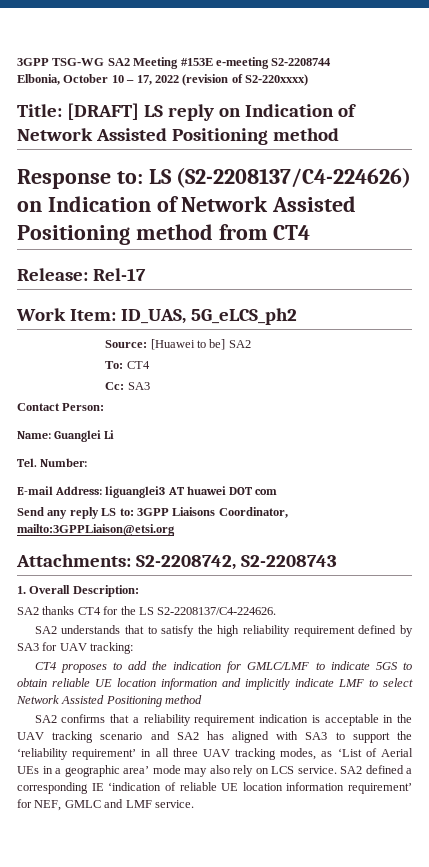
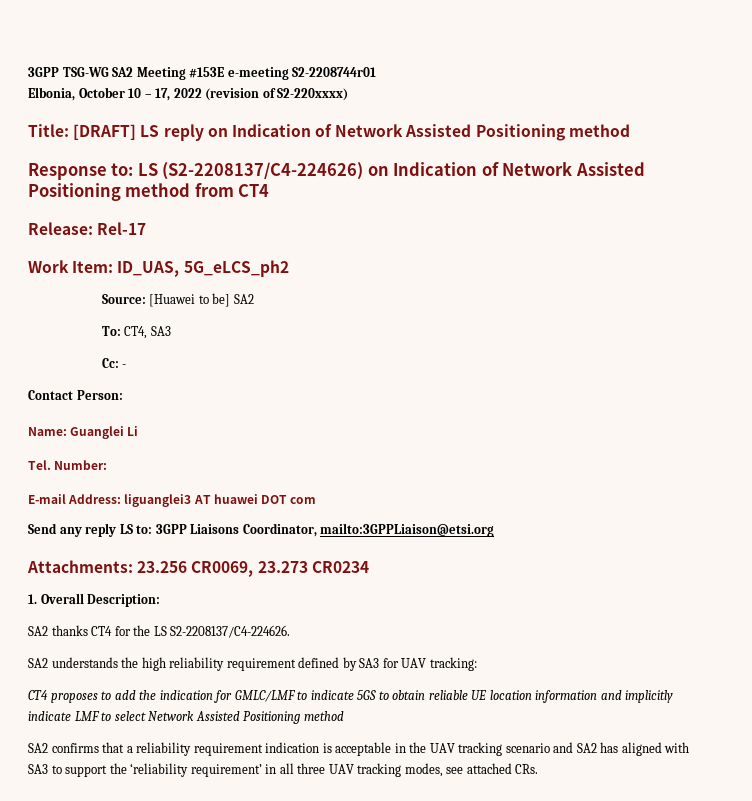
[271,58,332,66] S2-2208744 -> [292,67,377,77] S2-2208744r01
[126,361,150,369] CT4 -> [124,326,171,339] CT4, SA3
[127,382,150,390] SA3 -> [122,364,127,368] -
[135,555,337,570] S2-2208742, S2-2208743 -> [137,561,369,577] 23.256 CR0069, 23.273 CR0234
[124,625,195,637] that to satisfy -> (118, 662) none
[321,748,414,757] [17,765,412,777] [17,782,412,794] [17,799,194,811] as ‘List of Aerial UEs in a geographic area’ mode may also rely on LCS service. SA2 defined a corresponding IE ‘indication of reliable UE location information requirement’ for NEF, GMLC and LMF service. -> [446,763,539,774] see attached CRs.

